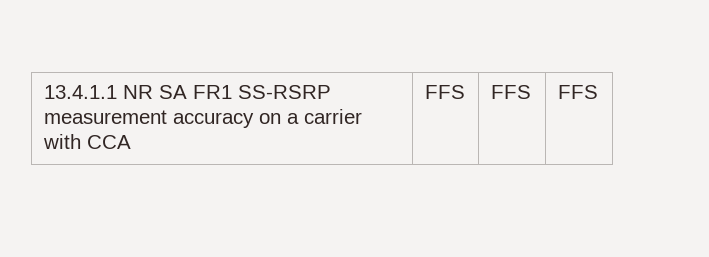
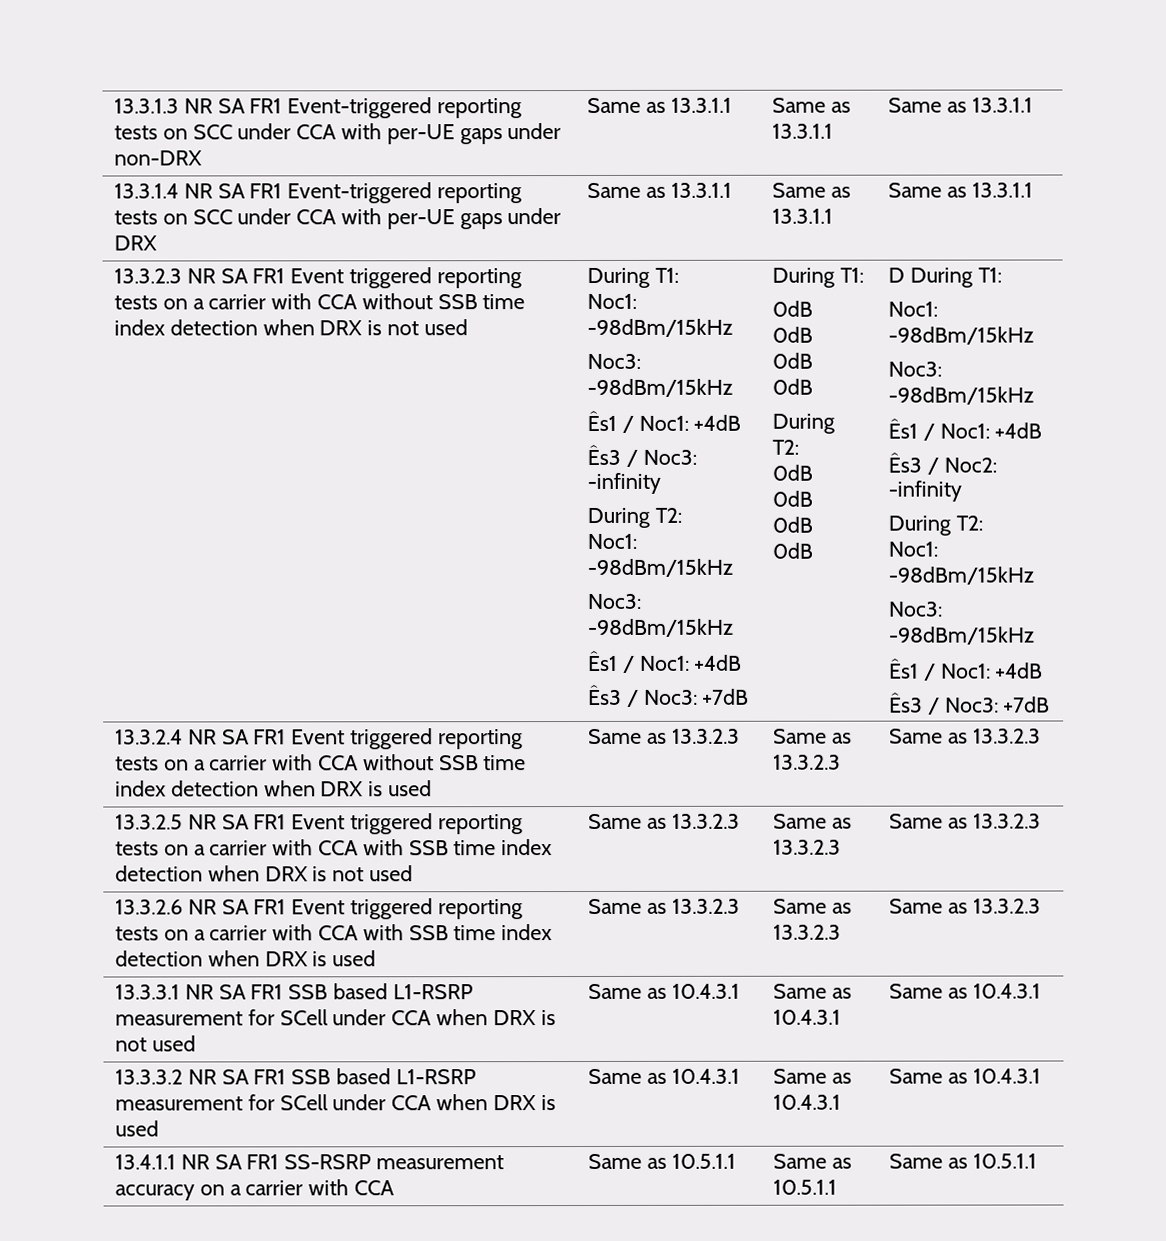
(43, 92) none -> [113,97,522,119] [113,123,562,145] [113,150,202,166] [586,97,732,113] [771,97,851,113] [771,123,833,139] [887,97,1033,113] [113,182,522,204] [113,208,562,230] [113,235,157,251] [586,182,732,198] [771,182,851,198] [771,208,833,224] [887,182,1033,198] [113,267,522,289] [113,293,526,310] [113,319,468,336] [586,267,679,288] [586,293,637,309] [586,318,733,337] [586,353,641,369] [586,378,733,397] [586,410,742,433] [586,444,697,467] [586,472,661,494] [586,507,682,528] [586,533,637,549] [586,558,733,577] [586,593,641,609] [586,618,734,637] [587,650,743,673] [587,684,750,707] [771,267,864,288] [771,300,813,317] [771,326,813,343] [771,352,813,369] [771,378,813,395] [771,413,835,434] [771,439,799,455] [771,464,813,481] [771,490,813,507] [771,516,813,533] [771,542,813,559] [887,267,1002,288] [887,301,938,317] [887,326,1034,345] [887,361,942,377] [887,386,1034,405] [887,418,1043,441] [887,452,997,475] [887,480,962,502] [887,515,983,536] [887,541,938,557] [887,566,1034,585] [887,601,942,617] [888,626,1035,645] [888,658,1044,681] [888,692,1051,715] [114,728,523,750] [114,754,527,771] [114,780,432,797] [587,728,740,744] [772,728,852,744] [772,754,841,770] [888,728,1041,744] [114,813,523,835] [114,839,553,856] [114,865,413,882] [587,813,740,829] [772,813,852,829] [772,839,841,855] [888,813,1041,829] [114,898,523,920] [114,924,553,941] [114,950,377,967] [587,898,740,914] [772,898,852,914] [772,924,841,940] [888,898,1041,914] [114,983,473,1000] [114,1009,556,1026] [114,1035,196,1052] [587,983,740,999] [772,983,852,999] [772,1009,841,1025] [888,983,1041,999] [114,1068,476,1085] [114,1094,556,1111] [114,1120,159,1137] [587,1068,740,1084] [772,1068,852,1084] [772,1094,841,1110] [888,1068,1041,1084] 13.3.1.3 NR SA FR1 Event-triggered reporting tests on SCC under CCA with per-UE gaps under non-DRX | Same as 13.3.1.1 | Same as 13.3.1.1 | Same as 13.3.1.1 // 13.3.1.4 NR SA FR1 Event-triggered reporting tests on SCC under CCA with per-UE gaps under DRX | Same as 13.3.1.1 | Same as 13.3.1.1 | Same as 13.3.1.1 // 13.3.2.3 NR SA FR1 Event triggered reporting tests on a carrier with CCA without SSB time index detection when DRX is not used | During T1: // Noc1: -98dBm/15kHz // Noc3: -98dBm/15kHz // Ês1 / Noc1: +4dB // Ês3 / Noc3: -infinity // During T2: // Noc1: -98dBm/15kHz // Noc3: -98dBm/15kHz // Ês1 / Noc1: +4dB // Ês3 / Noc3: +7dB | During T1: // 0dB // 0dB // 0dB // 0dB // During T2: // 0dB // 0dB // 0dB // 0dB | D During T1: // Noc1: -98dBm/15kHz // Noc3: -98dBm/15kHz // Ês1 / Noc1: +4dB // Ês3 / Noc2: -infinity // During T2: // Noc1: -98dBm/15kHz // Noc3: -98dBm/15kHz // Ês1 / Noc1: +4dB // Ês3 / Noc3: +7dB // 13.3.2.4 NR SA FR1 Event triggered reporting tests on a carrier with CCA without SSB time index detection when DRX is used | Same as 13.3.2.3 | Same as 13.3.2.3 | Same as 13.3.2.3 // 13.3.2.5 NR SA FR1 Event triggered reporting tests on a carrier with CCA with SSB time index detection when DRX is not used | Same as 13.3.2.3 | Same as 13.3.2.3 | Same as 13.3.2.3 // 13.3.2.6 NR SA FR1 Event triggered reporting tests on a carrier with CCA with SSB time index detection when DRX is used | Same as 13.3.2.3 | Same as 13.3.2.3 | Same as 13.3.2.3 // 13.3.3.1 NR SA FR1 SSB based L1-RSRP measurement for SCell under CCA when DRX is not used | Same as 10.4.3.1 | Same as 10.4.3.1 | Same as 10.4.3.1 // 13.3.3.2 NR SA FR1 SSB based L1-RSRP measurement for SCell under CCA when DRX is used | Same as 10.4.3.1 | Same as 10.4.3.1 | Same as 10.4.3.1 //
[424,85,465,99] [490,85,531,99] [557,85,598,99] FFS | FFS | FFS -> [587,1153,736,1169] [772,1153,852,1169] [772,1179,837,1195] [888,1153,1037,1169] Same as 10.5.1.1 | Same as 10.5.1.1 | Same as 10.5.1.1

